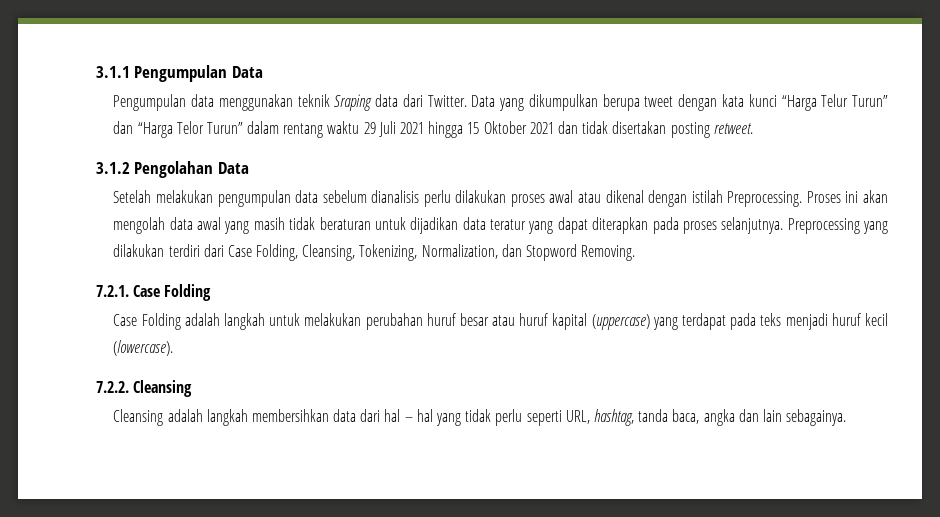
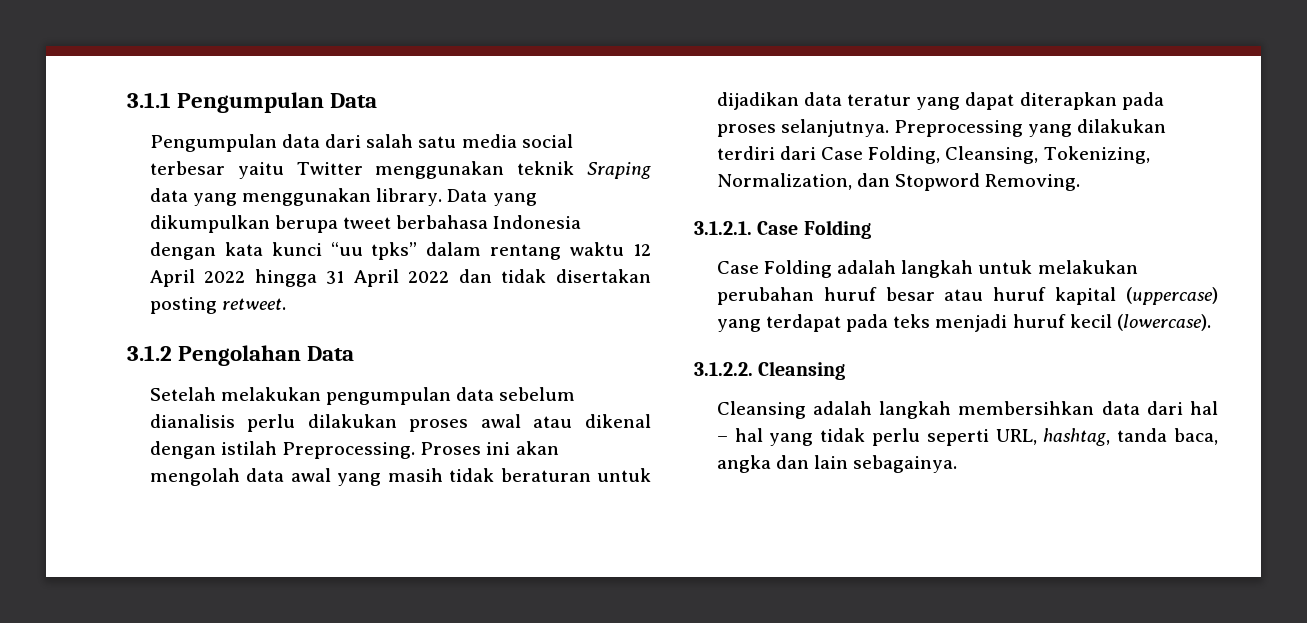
(215, 100) none -> [325,134,573,148] [149,161,363,179] dari salah satu media social terbesar yaitu Twitter
[402,94,467,107] dari Twitter. -> [192,188,443,206] yang menggunakan library.
(674, 101) none -> [396,215,582,229] berbahasa Indonesia
[781,94,888,111] [113,121,554,138] “Harga Telur Turun” dan “Harga Telor Turun” dalam rentang waktu 29 Juli 2021 hingga 15 Oktober 2021 -> [330,242,651,260] [149,269,450,287] “uu tpks” dalam rentang waktu 12 April 2022 hingga 31 April 2022
[96,285,129,297] 7.2.1. -> [694,221,752,235] 3.1.2.1.
[96,381,129,393] 7.2.2. -> [694,362,753,376] 3.1.2.2.

